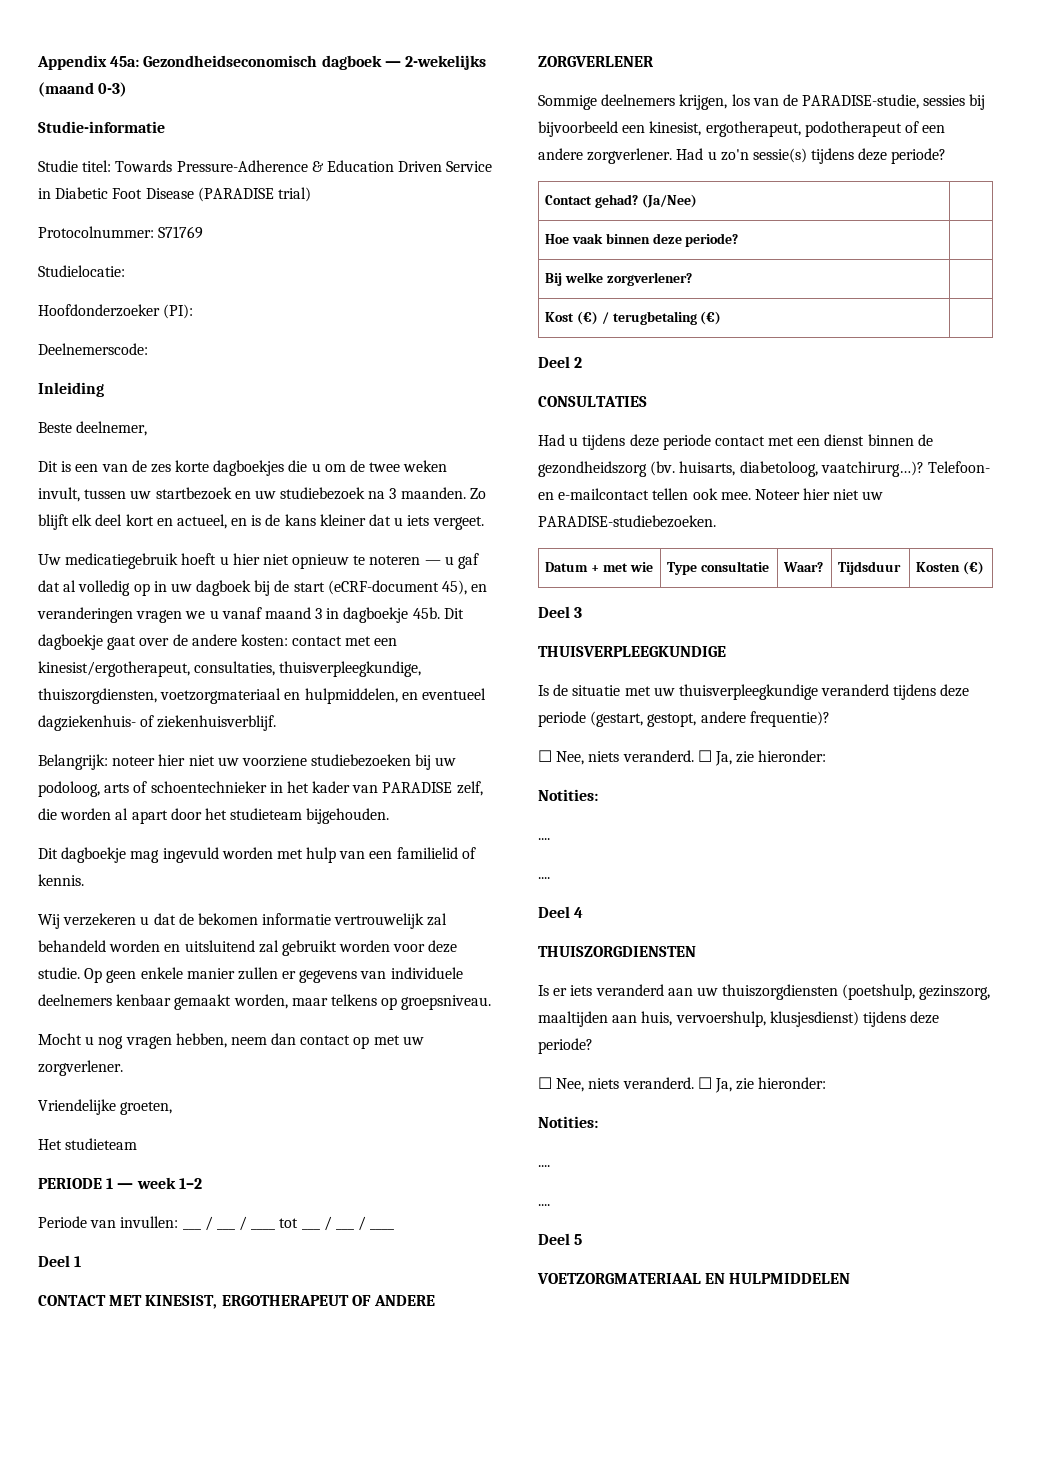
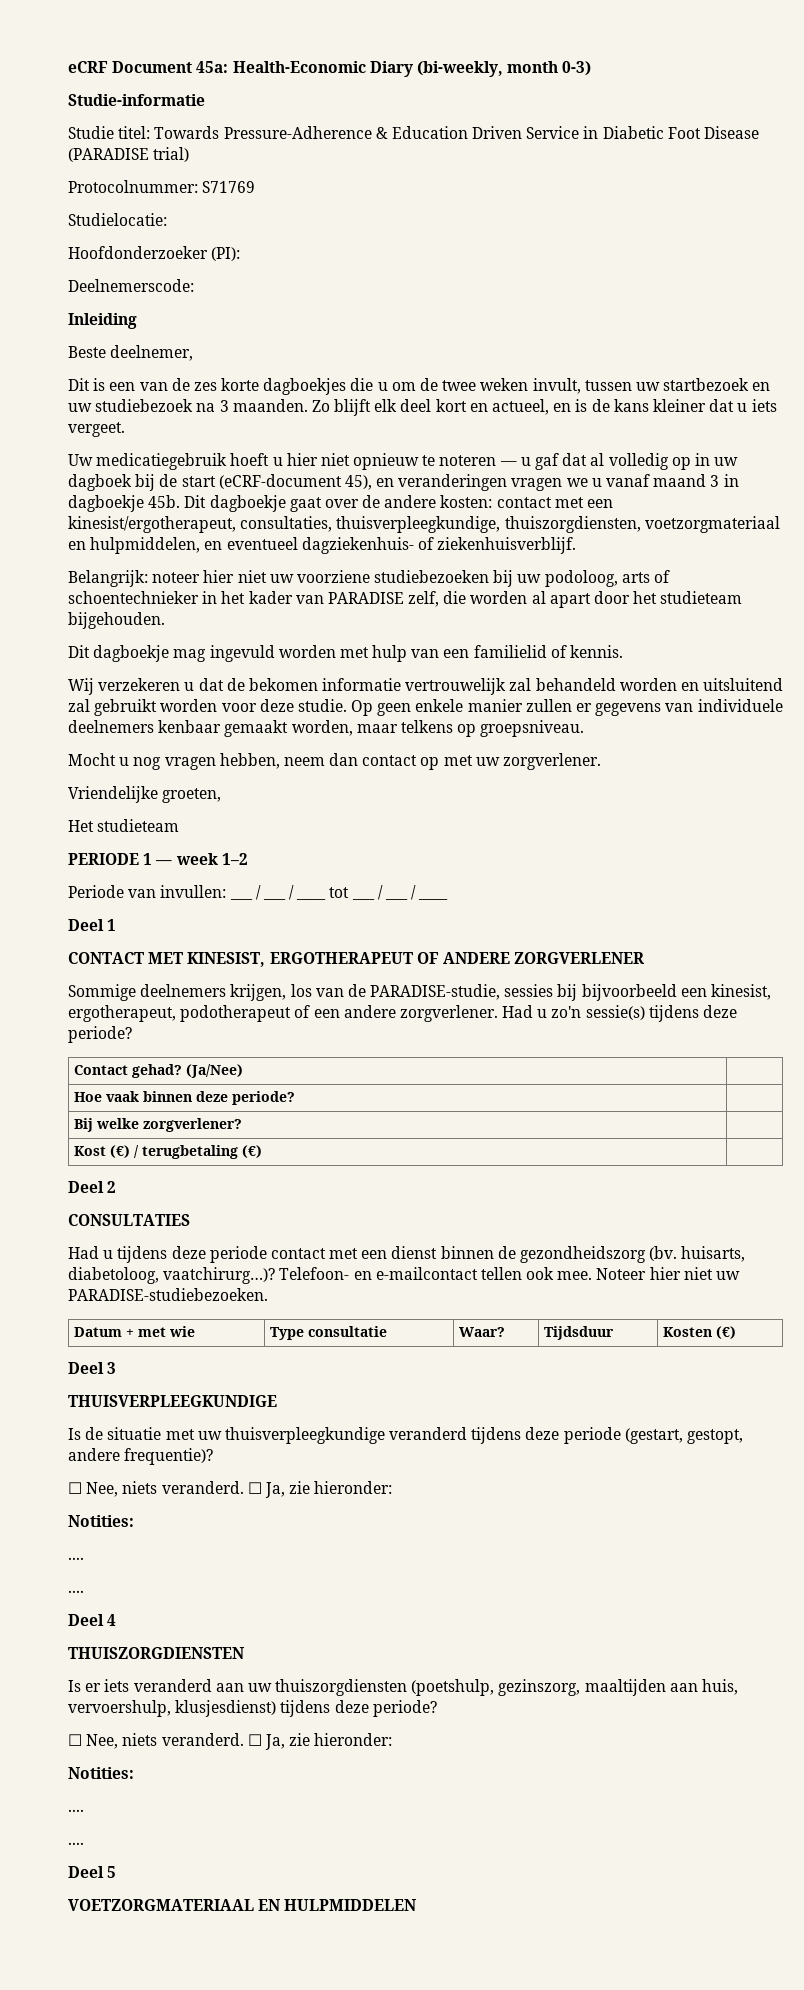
[37,55,486,70] [38,82,94,97] Appendix 45a: Gezondheidseconomisch dagboek — 2-wekelijks (maand -> [68,61,559,77] eCRF Document 45a: Health-Economic Diary (bi-weekly, month

